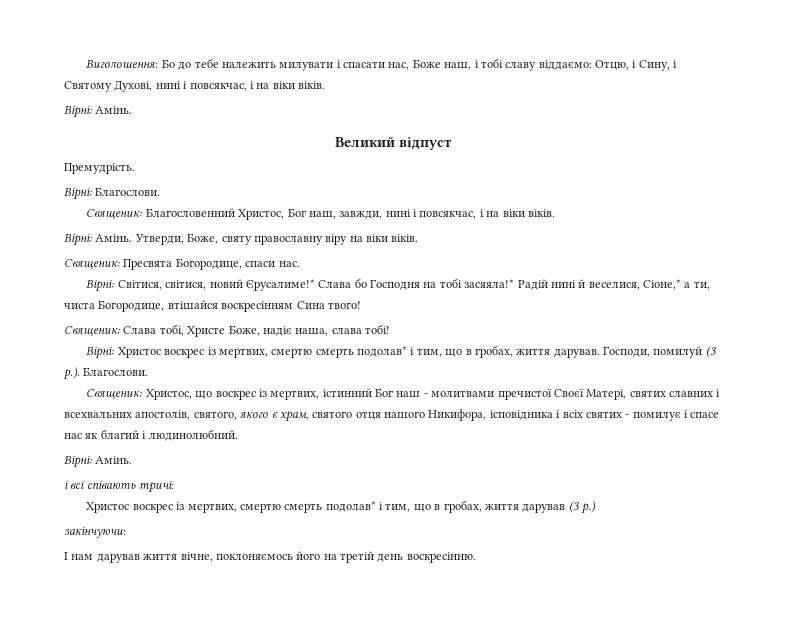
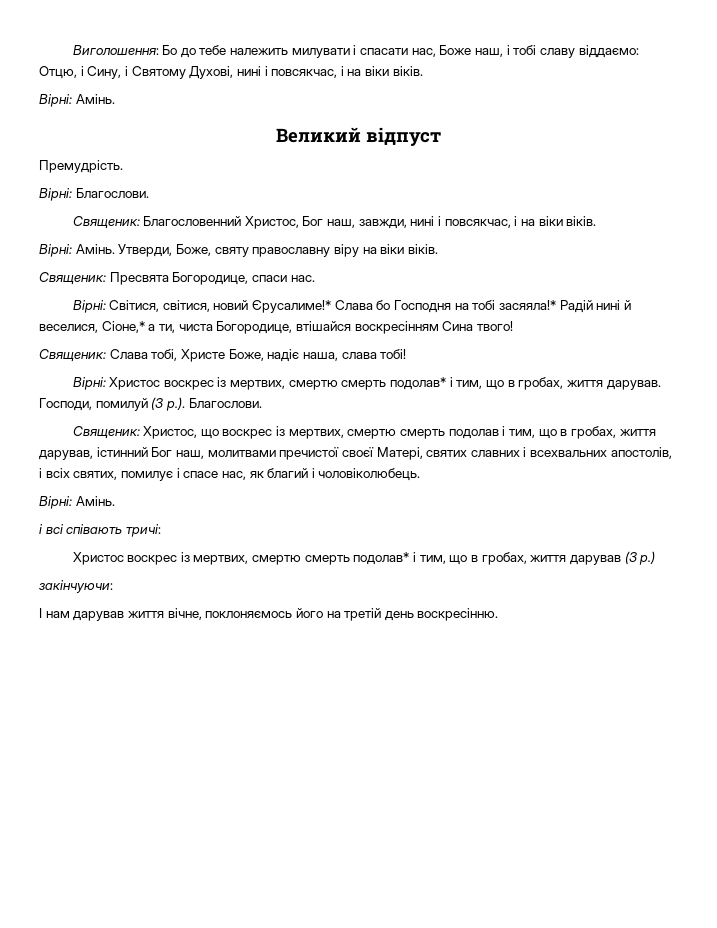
[322,388,428,398] істинний Бог наш - -> [347,426,656,439] [39,447,204,460] смертю смерть подолав і тим, що в гробах, життя дарував, істинний Бог наш,
[553,388,584,397] Своєї -> [341,447,374,457] своєї
[193,409,630,422] святого, якого є храм, святого отця нашого Никифора, ісповідника і всіх святих - -> [39,468,118,480] і всіх святих,
[64,433,82,439] нас -> [221,471,246,480] нас,
[148,429,238,441] людинолюбний. -> [318,468,421,481] чоловіколюбець.

